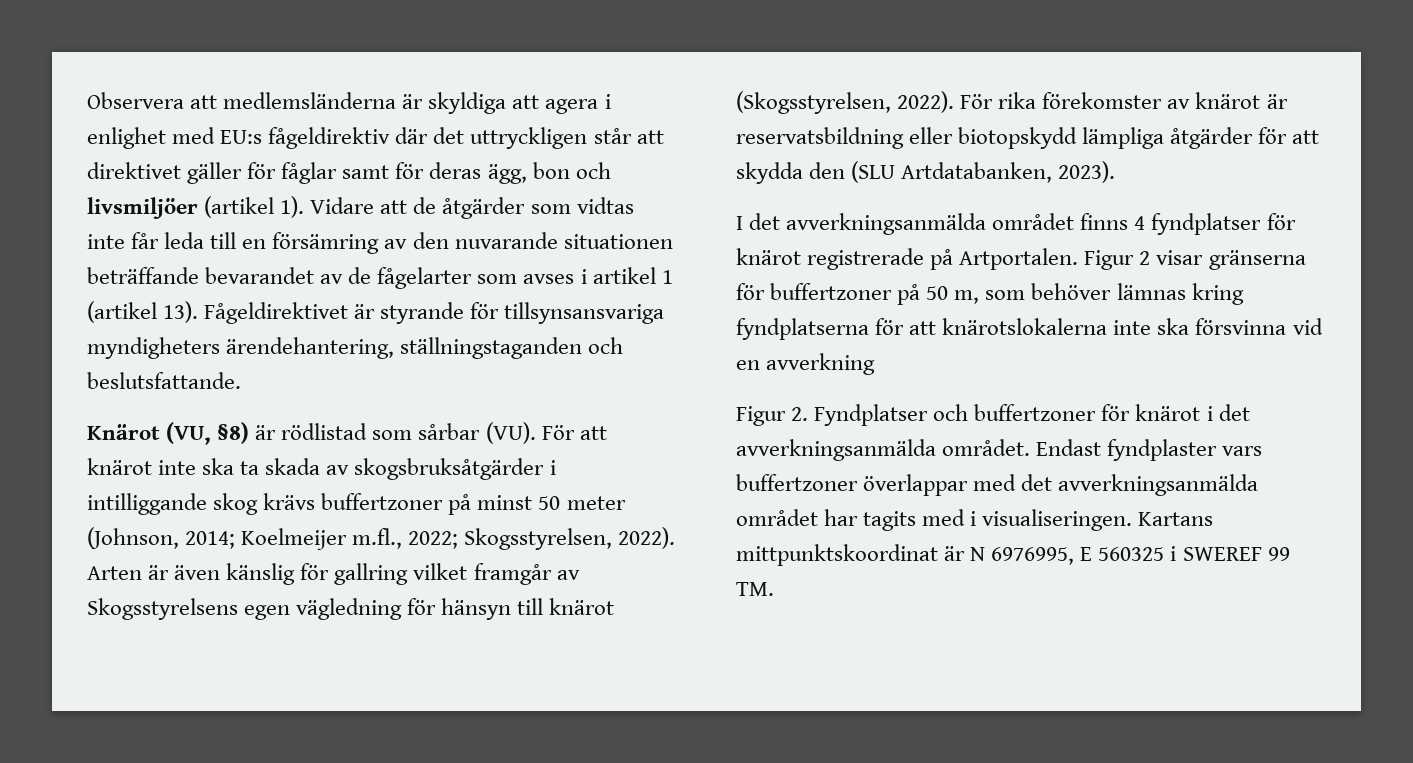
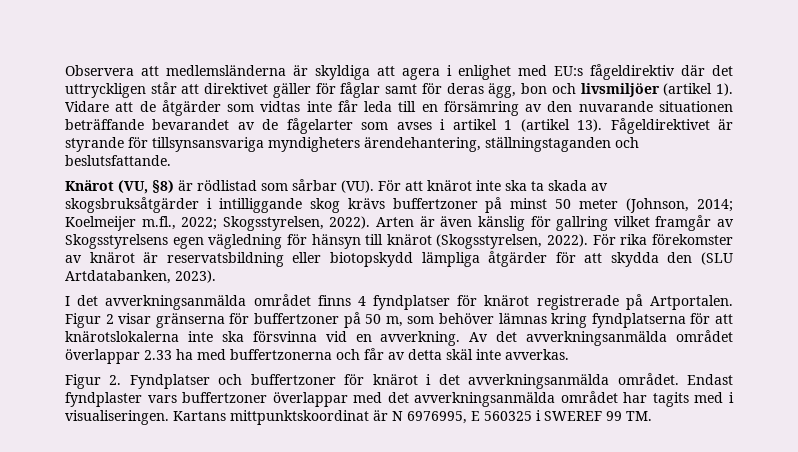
[766,353,876,375] avverkning -> [380,330,733,346] [65,348,569,364] avverkning. Av det avverkningsanmälda området överlappar 2.33 ha med buffertzonerna och får av detta skäl inte avverkas.

